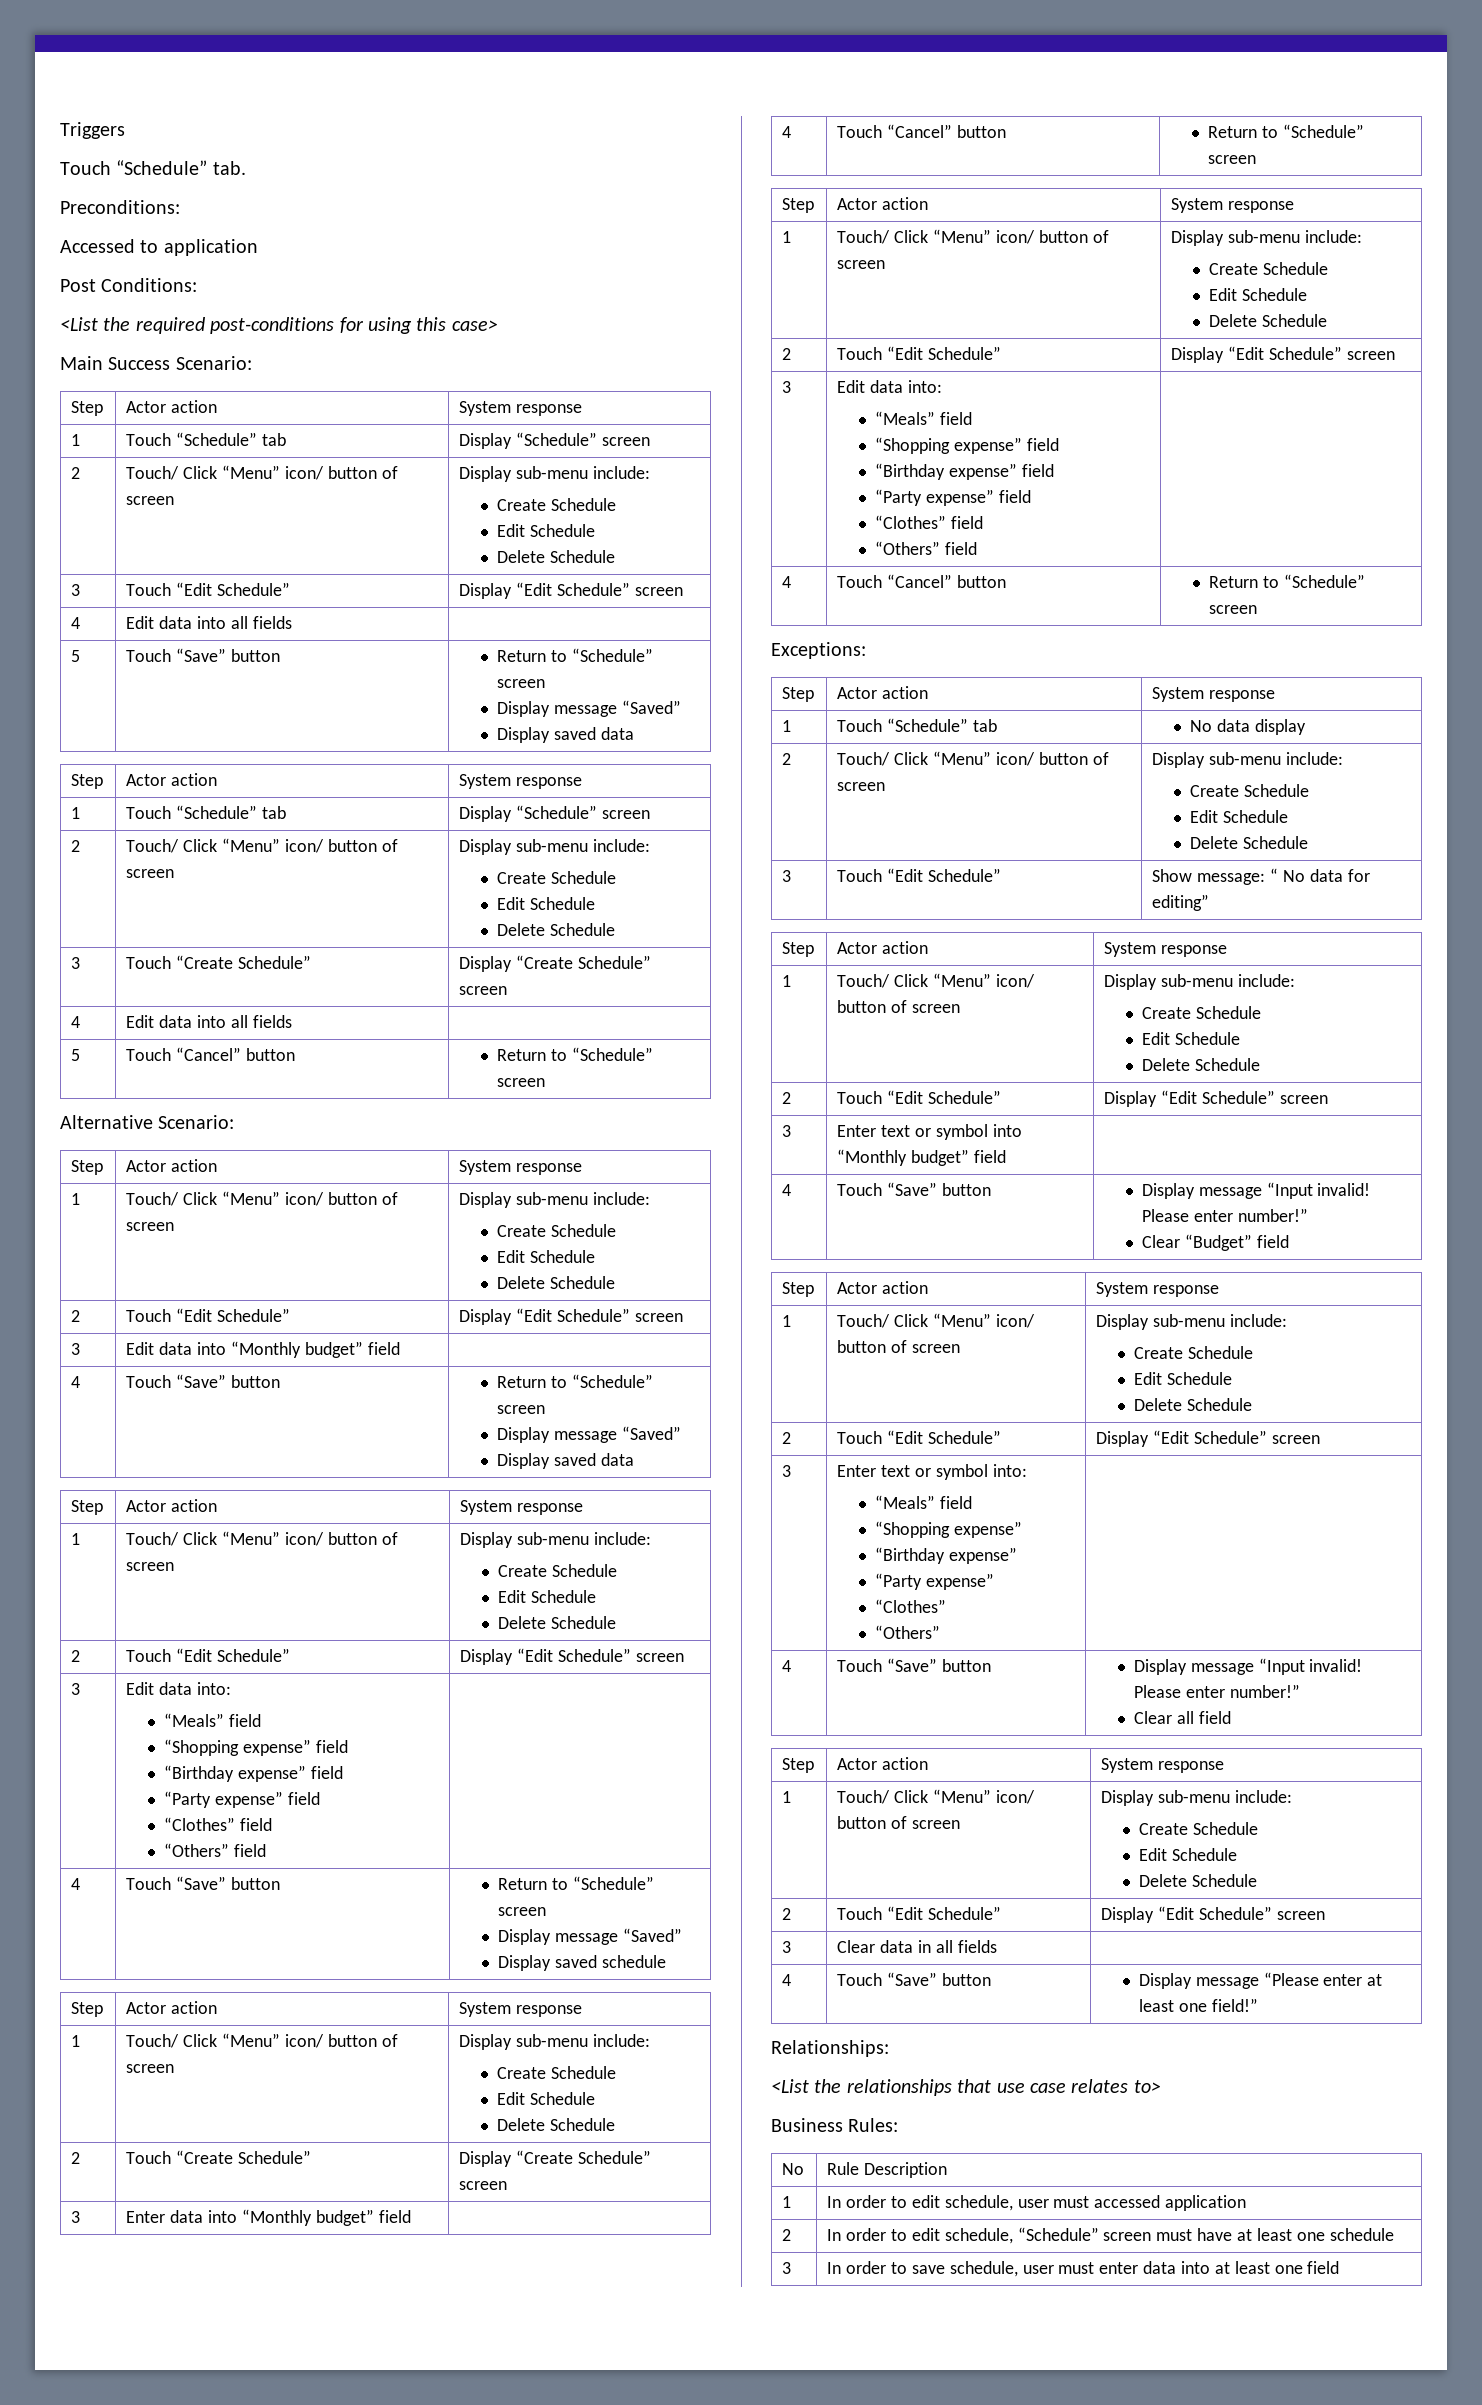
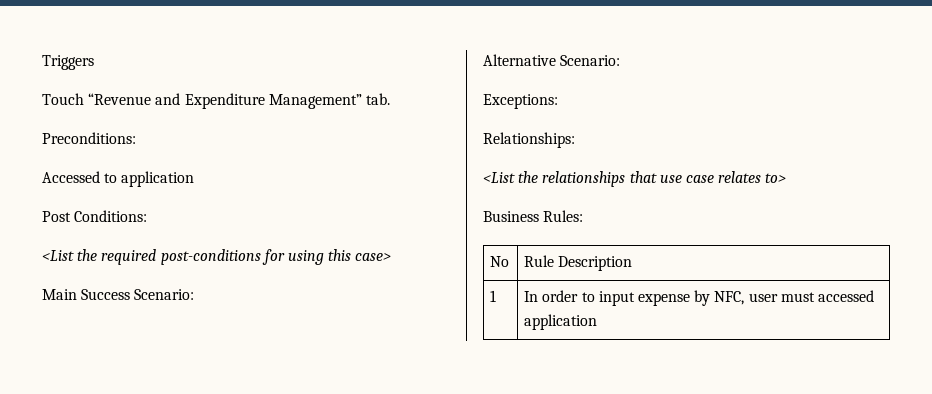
[116,160,208,175] “Schedule” -> [88,93,362,109] “Revenue and Expenditure Management”
[71,401,104,416] [126,400,218,413] [459,401,583,416] [71,434,81,446] [126,432,287,446] [459,432,651,449] [71,467,81,479] [126,465,398,480] [126,496,175,505] [459,466,651,482] [496,498,616,511] [496,524,595,537] [496,550,615,563] [71,584,81,596] [126,582,291,596] [459,582,683,599] [71,617,81,629] [126,616,292,629] [71,650,81,662] [126,648,281,662] [496,648,653,662] [496,679,545,688] [496,700,681,717] [496,727,634,743] [71,774,104,789] [126,773,218,786] [459,774,583,789] [71,807,81,819] [126,805,287,819] [459,805,651,822] [71,840,81,852] [126,838,398,853] [126,869,175,878] [459,839,651,855] [496,871,616,884] [496,897,595,910] [496,923,615,936] [71,957,81,969] [126,955,312,969] [459,955,652,972] [459,986,508,995] [71,1016,81,1028] [126,1015,292,1028] [71,1049,81,1061] [126,1047,296,1061] [496,1047,653,1061] [496,1078,545,1087] [60,1115,235,1129] [71,1160,104,1175] [126,1159,218,1172] [459,1160,583,1175] [71,1193,81,1205] [126,1191,398,1206] [126,1222,175,1231] [459,1192,651,1208] [496,1224,616,1237] [496,1250,595,1263] [496,1276,615,1289] [71,1310,81,1322] [126,1308,291,1322] [459,1308,683,1325] [71,1343,81,1355] [126,1341,400,1358] [71,1376,81,1388] [126,1374,281,1388] [496,1374,653,1388] [496,1405,545,1414] [496,1426,681,1443] [496,1453,634,1469] [71,1500,104,1515] [126,1499,218,1512] [460,1500,584,1515] [71,1533,81,1545] [126,1531,398,1546] [126,1562,175,1571] [460,1532,652,1548] [497,1564,617,1577] [497,1590,596,1603] [497,1616,616,1629] [71,1650,81,1662] [126,1648,291,1662] [460,1648,684,1665] [71,1683,81,1695] [126,1682,232,1695] [163,1713,261,1727] [163,1739,348,1756] [163,1765,343,1782] [163,1791,320,1808] [163,1817,272,1831] [163,1843,266,1857] [71,1878,81,1890] [126,1876,281,1890] [497,1876,654,1890] [497,1907,546,1916] [497,1928,682,1945] [497,1955,666,1971] [71,2002,104,2017] [126,2001,218,2014] [459,2002,583,2017] [71,2035,81,2047] [126,2033,398,2048] [126,2064,175,2073] [459,2034,651,2050] [496,2066,616,2079] [496,2092,595,2105] [496,2118,615,2131] [71,2152,81,2164] [126,2150,312,2164] [459,2150,652,2167] [459,2181,508,2190] [71,2211,81,2223] [126,2209,411,2226] [782,126,792,138] [837,124,1007,138] [1207,124,1364,138] [1207,155,1256,164] [782,198,815,213] [837,197,929,210] [1171,198,1295,213] [782,231,792,243] [837,229,1109,244] [837,260,886,269] [1171,230,1363,246] [1208,262,1328,275] [1208,288,1307,301] [1208,314,1327,327] [782,348,792,360] [837,346,1002,360] [1171,346,1395,363] [782,381,792,393] [837,380,943,393] [874,411,972,425] [874,437,1059,454] [874,463,1054,480] [874,489,1031,506] [874,515,983,529] [874,541,977,555] [782,576,792,588] [837,574,1007,588] [1208,574,1365,588] [1208,605,1257,614] [771,642,866,659] [782,687,815,702] [837,686,929,699] [1152,687,1276,702] [782,720,792,732] [837,718,998,732] [1189,719,1306,735] [782,753,792,765] [837,751,1109,766] [837,782,886,791] [1152,752,1344,768] [1189,784,1309,797] [1189,810,1288,823] [1189,836,1308,849] [782,870,792,882] [837,868,1002,882] [1152,868,1370,885] [1152,894,1210,911] [782,942,815,957] [837,941,929,954] [1104,942,1228,957] [782,975,792,987] [837,973,1035,988] [837,1000,961,1013] [1104,974,1296,990] [1141,1006,1261,1019] [1141,1032,1240,1045] [1141,1058,1260,1071] [782,1092,792,1104] [837,1090,1002,1104] [1104,1090,1328,1107] [782,1125,792,1137] [837,1124,1022,1140] [837,1149,1007,1166] [782,1184,792,1196] [837,1182,992,1196] [1141,1182,1371,1199] [1141,1208,1308,1222] [1141,1234,1289,1251] [782,1282,815,1297] [837,1281,929,1294] [1096,1282,1220,1297] [782,1315,792,1327] [837,1313,1035,1328] [837,1340,961,1353] [1096,1314,1288,1330] [1133,1346,1253,1359] [1133,1372,1232,1385] [1133,1398,1252,1411] [782,1432,792,1444] [837,1430,1002,1444] [1096,1430,1320,1447] [782,1465,792,1477] [837,1464,1027,1480] [874,1495,972,1509] [874,1521,1022,1538] [874,1547,1017,1564] [874,1573,994,1590] [874,1599,946,1613] [874,1625,940,1639] [782,1660,792,1672] [837,1658,992,1672] [1133,1658,1363,1675] [1133,1684,1300,1698] [1133,1711,1231,1724] [782,1758,815,1773] [837,1757,929,1770] [1101,1758,1225,1773] [782,1791,792,1803] [837,1789,1035,1804] [837,1816,961,1829] [1101,1790,1293,1806] [1138,1822,1258,1835] [1138,1848,1237,1861] [1138,1874,1257,1887] [782,1908,792,1920] [837,1906,1002,1920] [1101,1906,1325,1923] [782,1941,792,1953] [837,1940,997,1953] [782,1974,792,1986] [837,1972,992,1986] [1138,1972,1383,1989] [1138,1998,1258,2012] // Step | Actor action | System response // 1 | Touch “Schedule” tab | Display “Schedule” screen // 2 | Touch/ Click “Menu” icon/ button of screen | Display sub-menu include: // Create Schedule // Edit Schedule // Delete Schedule // 3 | Touch “Edit Schedule” | Display “Edit Schedule” screen // 4 | Edit data into all fields | // 5 | Touch “Save” button | Return to “Schedule” screen // Display message “Saved” // Display saved data // Step | Actor action | System response // 1 | Touch “Schedule” tab | Display “Schedule” screen // 2 | Touch/ Click “Menu” icon/ button of screen | Display sub-menu include: // Create Schedule // Edit Schedule // Delete Schedule // 3 | Touch “Create Schedule” | Display “Create Schedule” screen // 4 | Edit data into all fields | // 5 | Touch “Cancel” button | Return to “Schedule” screen // Alternative Scenario: // Step | Actor action | System response // 1 | Touch/ Click “Menu” icon/ button of screen | Display sub-menu include: // Create Schedule // Edit Schedule // Delete Schedule // 2 | Touch “Edit Schedule” | Display “Edit Schedule” screen // 3 | Edit data into “Monthly budget” field | // 4 | Touch “Save” button | Return to “Schedule” screen // Display message “Saved” // Display saved data // Step | Actor action | System response // 1 | Touch/ Click “Menu” icon/ button of screen | Display sub-menu include: // Create Schedule // Edit Schedule // Delete Schedule // 2 | Touch “Edit Schedule” | Display “Edit Schedule” screen // 3 | Edit data into: // “Meals” field // “Shopping expense” field // “Birthday expense” field // “Party expense” field // “Clothes” field // “Others” field | // 4 | Touch “Save” button | Return to “Schedule” screen // Display message “Saved” // Display saved schedule // Step | Actor action | System response // 1 | Touch/ Click “Menu” icon/ button of screen | Display sub-menu include: // Create Schedule // Edit Schedule // Delete Schedule // 2 | Touch “Create Schedule” | Display “Create Schedule” screen // 3 | Enter data into “Monthly budget” field | // 4 | Touch “Cancel” button | Return to “Schedule” screen // Step | Actor action | System response // 1 | Touch/ Click “Menu” icon/ button of screen | Display sub-menu include: // Create Schedule // Edit Schedule // Delete Schedule // 2 | Touch “Edit Schedule” | Display “Edit Schedule” screen // 3 | Edit data into: // “Meals” field // “Shopping expense” field // “Birthday expense” field // “Party expense” field // “Clothes” field // “Others” field | // 4 | Touch “Cancel” button | Return to “Schedule” screen // Exceptions: // Step | Actor action | System response // 1 | Touch “Schedule” tab | No data display // 2 | Touch/ Click “Menu” icon/ button of screen | Display sub-menu include: // Create Schedule // Edit Schedule // Delete Schedule // 3 | Touch “Edit Schedule” | Show message: “ No data for editing” // Step | Actor action | System response // 1 | Touch/ Click “Menu” icon/ button of screen | Display sub-menu include: // Create Schedule // Edit Schedule // Delete Schedule // 2 | Touch “Edit Schedule” | Display “Edit Schedule” screen // 3 | Enter text or symbol into “Monthly budget” field | // 4 | Touch “Save” button | Display message “Input invalid! Please enter number!” // Clear “Budget” field // Step | Actor action | System response // 1 | Touch/ Click “Menu” icon/ button of screen | Display sub-menu include: // Create Schedule // Edit Schedule // Delete Schedule // 2 | Touch “Edit Schedule” | Display “Edit Schedule” screen // 3 | Enter text or symbol into: // “Meals” field // “Shopping expense” // “Birthday expense” // “Party expense” // “Clothes” // “Others” | // 4 | Touch “Save” button | Display message “Input invalid! Please enter number!” // Clear all field // Step | Actor action | System response // 1 | Touch/ Click “Menu” icon/ button of screen | Display sub-menu include: // Create Schedule // Edit Schedule // Delete Schedule // 2 | Touch “Edit Schedule” | Display “Edit Schedule” screen // 3 | Clear data in all fields | // 4 | Touch “Save” button | Display message “Please enter at least one field!” -> [483,54,621,66] [483,94,558,109] // Alternative Scenario: // Exceptions:
[911,2195,1013,2211] edit schedule, -> [598,290,745,306] input expense by NFC,
[782,2229,792,2241] [827,2227,1394,2244] [782,2262,792,2274] [827,2261,1340,2277] // 2 | In order to edit schedule, “Schedule” screen must have at least one schedule // 3 | In order to save schedule, user must enter data into at least one field -> (598, 322) none

